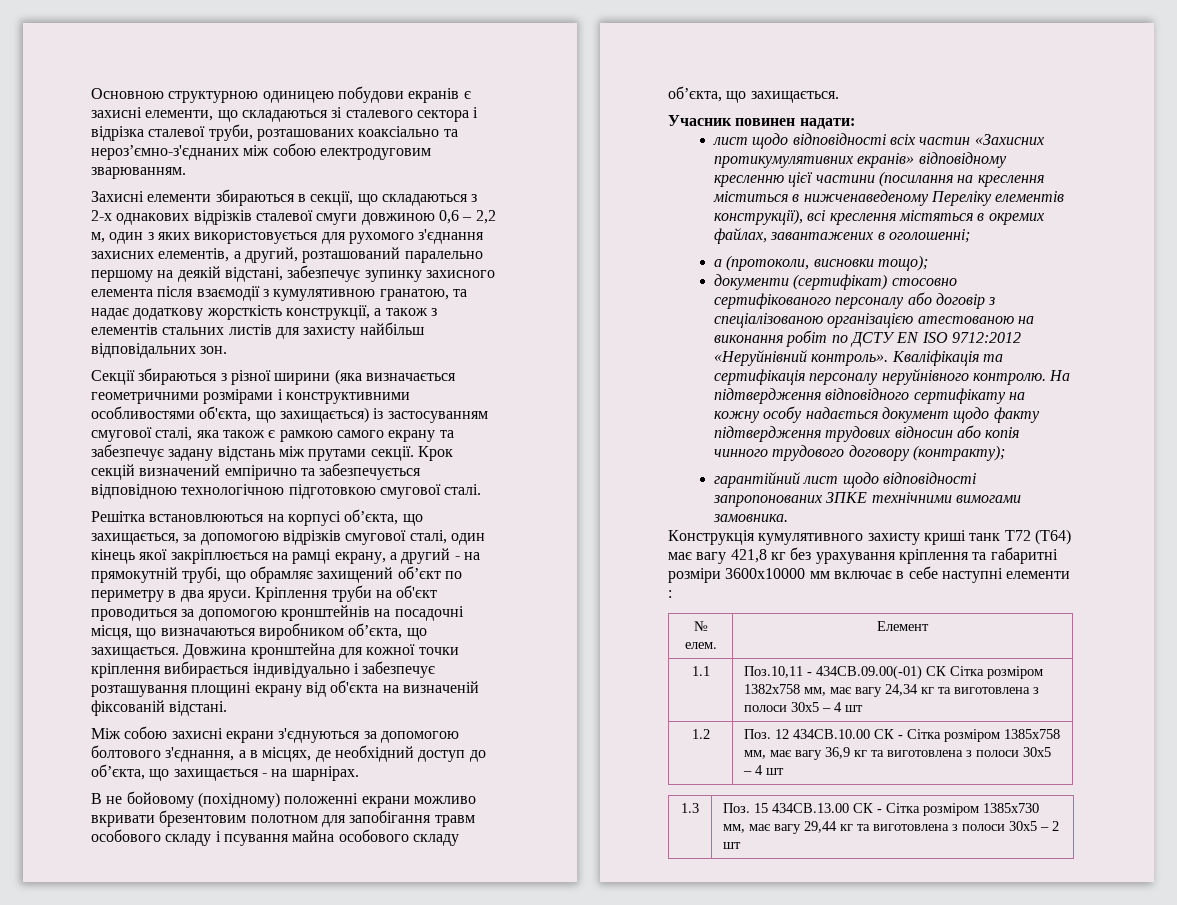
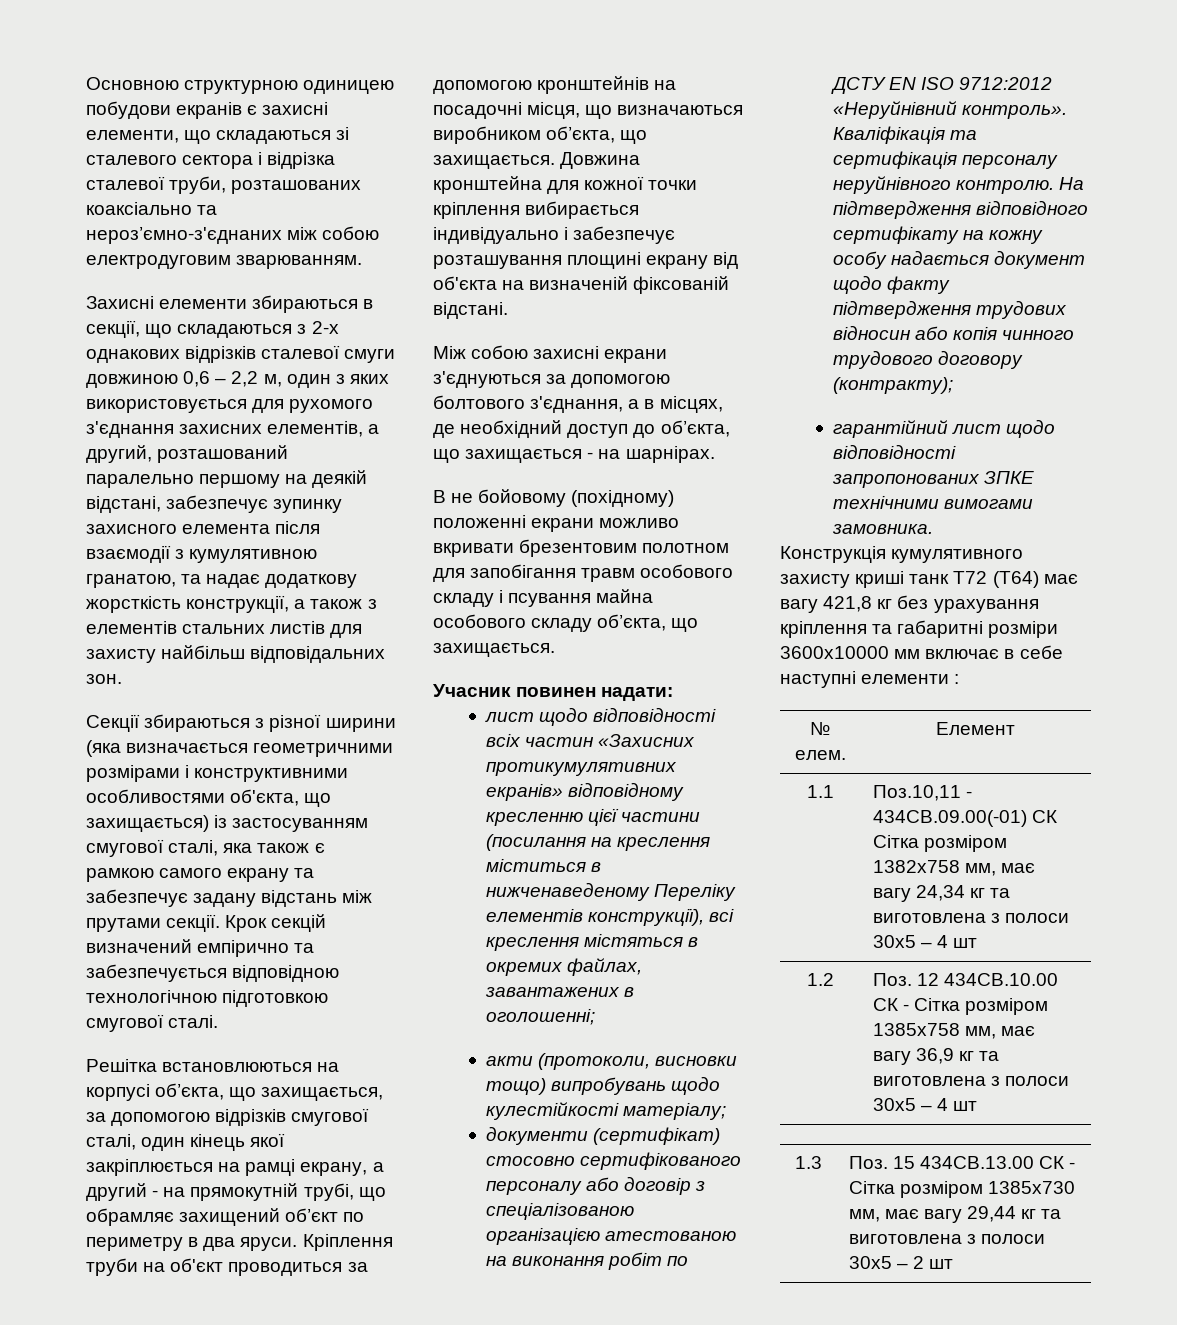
[713,259,722,267] а -> [485,1056,533,1066] акти
[877,255,928,271] тощо); -> [485,1076,721,1095] [485,1102,727,1120] тощо) випробувань щодо кулестійкості матеріалу;

